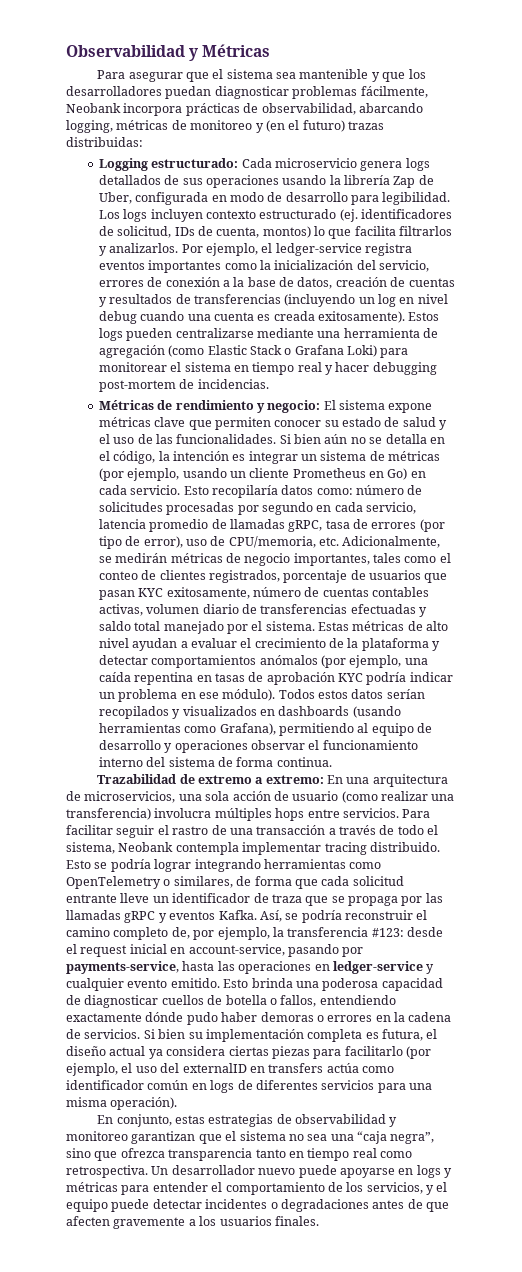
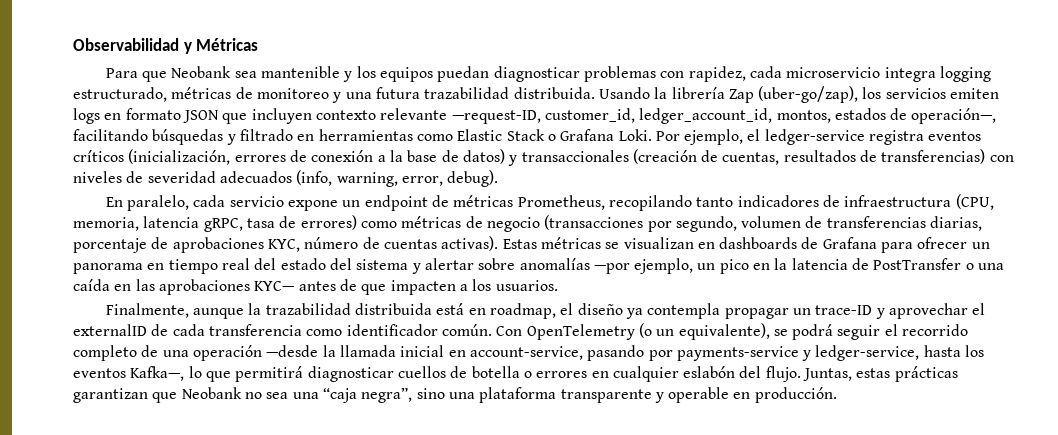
[128,69,426,82] [66,86,428,99] [66,103,423,116] [66,120,384,133] [66,137,143,147] [98,158,430,171] [98,175,434,188] [98,192,451,205] [98,209,453,222] [98,226,453,239] [98,243,179,256] asegurar que el sistema sea mantenible y que los desarrolladores puedan diagnosticar problemas fácilmente, Neobank incorpora prácticas de observabilidad, abarcando logging, métricas de monitoreo y (en el futuro) trazas distribuidas: // Logging estructurado: Cada microservicio genera logs detallados de sus operaciones usando la librería Zap de Uber, configurada en modo de desarrollo para legibilidad. Los logs incluyen contexto estructurado (ej. identificadores de solicitud, IDs de cuenta, montos) lo que facilita filtrarlos y analizarlos. -> [142,66,991,82] [73,86,1000,103] [73,108,997,124] [73,129,652,145] que Neobank sea mantenible y los equipos puedan diagnosticar problemas con rapidez, cada microservicio integra logging estructurado, métricas de monitoreo y una futura trazabilidad distribuida. Usando la librería Zap (uber-go/zap), los servicios emiten logs en formato JSON que incluyen contexto relevante —request-ID, customer_id, ledger_account_id, montos, estados de operación—, facilitando búsquedas y filtrado en herramientas como Elastic Stack o Grafana Loki.
[148,260,430,273] importantes como la inicialización del servicio, -> [73,149,231,165] críticos (inicialización,
[297,277,455,289] [98,294,448,307] [98,311,440,324] [98,328,439,341] [98,345,409,358] [98,362,437,375] [98,379,269,392] [98,400,433,413] [98,417,448,430] [98,434,445,444] [98,451,441,464] [98,468,426,481] [98,485,423,498] [98,502,417,515] [98,519,445,532] [98,536,441,549] [98,553,451,566] [98,570,448,583] [98,587,430,600] [98,604,428,617] [98,621,449,634] [98,638,441,651] [98,655,428,668] [98,672,453,685] [98,689,425,702] [98,706,401,719] [98,723,433,736] [98,740,418,753] [98,757,332,767] [97,774,448,787] [66,791,455,803] [66,808,431,821] [66,825,439,838] [66,842,440,855] [66,859,382,872] [66,876,404,889] [66,893,443,906] [66,910,428,923] [66,927,443,940] [66,944,128,957] datos, creación de cuentas y resultados de transferencias (incluyendo un log en nivel debug cuando una cuenta es creada exitosamente). Estos logs pueden centralizarse mediante una herramienta de agregación (como Elastic Stack o Grafana Loki) para monitorear el sistema en tiempo real y hacer debugging post-mortem de incidencias. // Métricas de rendimiento y negocio: El sistema expone métricas clave que permiten conocer su estado de salud y el uso de las funcionalidades. Si bien aún no se detalla en el código, la intención es integrar un sistema de métricas (por ejemplo, usando un cliente Prometheus en Go) en cada servicio. Esto recopilaría datos como: número de solicitudes procesadas por segundo en cada servicio, latencia promedio de llamadas gRPC, tasa de errores (por tipo de error), uso de CPU/memoria, etc. Adicionalmente, se medirán métricas de negocio importantes, tales como el conteo de clientes registrados, porcentaje de usuarios que pasan KYC exitosamente, número de cuentas contables activas, volumen diario de transferencias efectuadas y saldo total manejado por el sistema. Estas métricas de alto nivel ayudan a evaluar el crecimiento de la plataforma y detectar comportamientos anómalos (por ejemplo, una caída repentina en tasas de aprobación KYC podría indicar un problema en ese módulo). Todos estos datos serían recopilados y visualizados en dashboards (usando herramientas como Grafana), permitiendo al equipo de desarrollo y operaciones observar el funcionamiento interno del sistema de forma continua. // Trazabilidad de extremo a extremo: En una arquitectura de microservicios, una sola acción de usuario (como realizar una transferencia) involucra múltiples hops entre servicios. Para facilitar seguir el rastro de una transacción a través de todo el sistema, Neobank contempla implementar tracing distribuido. Esto se podría lograr integrando herramientas como OpenTelemetry o similares, de forma que cada solicitud entrante lleve un identificador de traza que se propaga por las llamadas gRPC y eventos Kafka. Así, se podría reconstruir el camino completo de, por ejemplo, la transferencia #123: desde el request -> [462,149,1014,166] [73,170,499,187] [105,194,994,211] [73,215,983,232] [73,236,990,253] [73,258,1005,274] [73,279,558,295] [105,303,986,319] [73,323,969,340] [73,345,396,361] datos) y transaccionales (creación de cuentas, resultados de transferencias) con niveles de severidad adecuados (info, warning, error, debug). // En paralelo, cada servicio expone un endpoint de métricas Prometheus, recopilando tanto indicadores de infraestructura (CPU, memoria, latencia gRPC, tasa de errores) como métricas de negocio (transacciones por segundo, volumen de transferencias diarias, porcentaje de aprobaciones KYC, número de cuentas activas). Estas métricas se visualizan en dashboards de Grafana para ofrecer un panorama en tiempo real del estado del sistema y alertar sobre anomalías —por ejemplo, un pico en la latencia de PostTransfer o una caída en las aprobaciones KYC— antes de que impacten a los usuarios. // Finalmente, aunque la trazabilidad distribuida está en roadmap, el diseño ya contempla propagar un trace-ID y aprovechar el externalID de cada transferencia como identificador común. Con OpenTelemetry (o un equivalente), se podrá seguir el recorrido completo de una operación —desde la llamada
[66,961,435,974] [66,978,443,991] [66,995,81,1005] payments-service, hasta las operaciones en ledger-service y cualquier evento emitido. Esto brinda una poderosa capacidad de -> [676,345,985,361] [73,366,304,382] payments-service y ledger-service, hasta los eventos Kafka—, lo que permitirá
[280,995,396,1007] [66,1012,452,1025] [66,1029,438,1042] [66,1046,431,1059] [66,1063,394,1076] [66,1080,432,1093] [66,1097,178,1110] [97,1114,398,1127] [66,1131,286,1144] fallos, entendiendo exactamente dónde pudo haber demoras o errores en la cadena de servicios. Si bien su implementación completa es futura, el diseño actual ya considera ciertas piezas para facilitarlo (por ejemplo, el uso del externalID en transfers actúa como identificador común en logs de diferentes servicios para una misma operación). // En conjunto, estas estrategias de observabilidad y monitoreo garantizan que el sistema -> [536,366,958,382] [73,387,242,403] errores en cualquier eslabón del flujo. Juntas, estas prácticas garantizan que Neobank
[94,1148,412,1161] [66,1165,452,1178] [66,1182,448,1195] [66,1199,449,1212] [66,1216,319,1229] que ofrezca transparencia tanto en tiempo real como retrospectiva. Un desarrollador nuevo puede apoyarse en logs y métricas para entender el comportamiento de los servicios, y el equipo puede detectar incidentes o degradaciones antes de que afecten gravemente a los usuarios finales. -> [448,387,837,403] una plataforma transparente y operable en producción.

